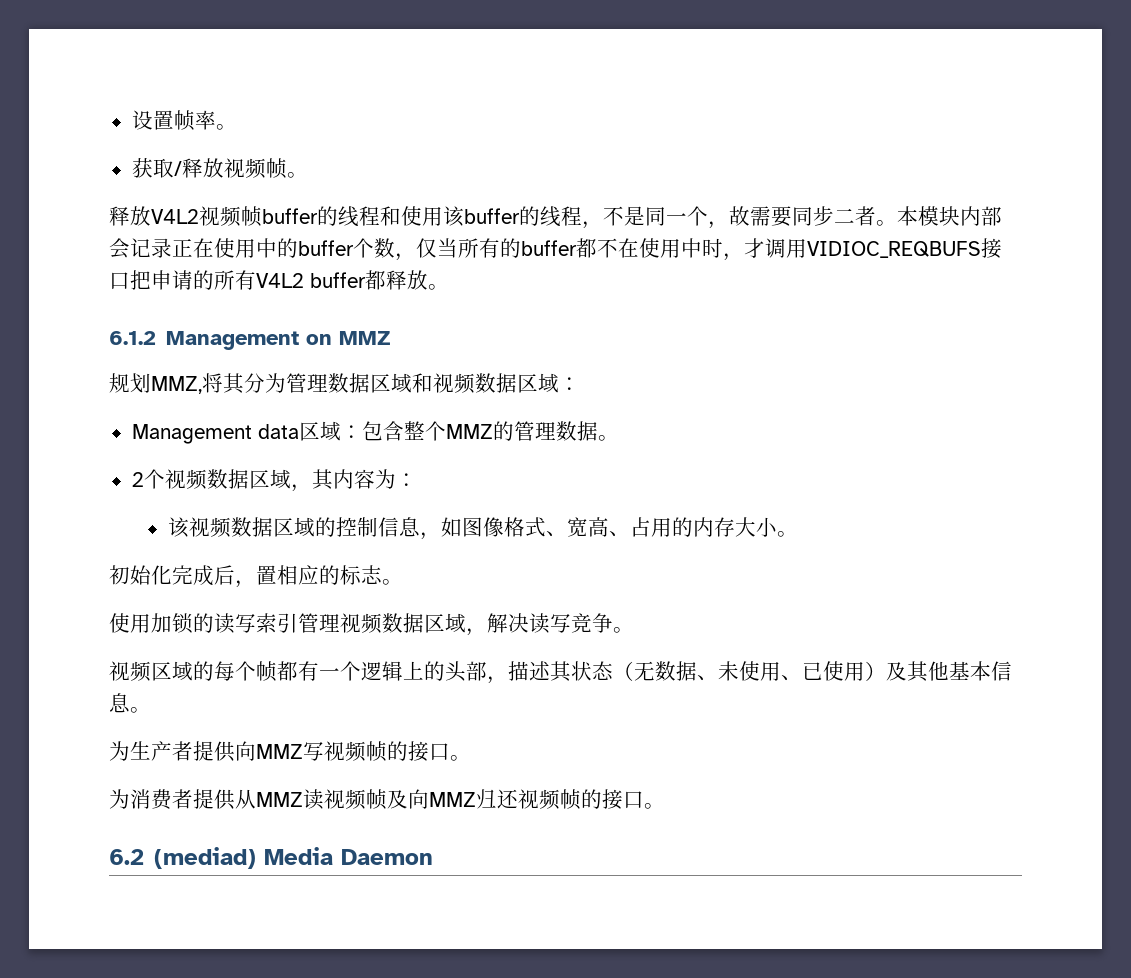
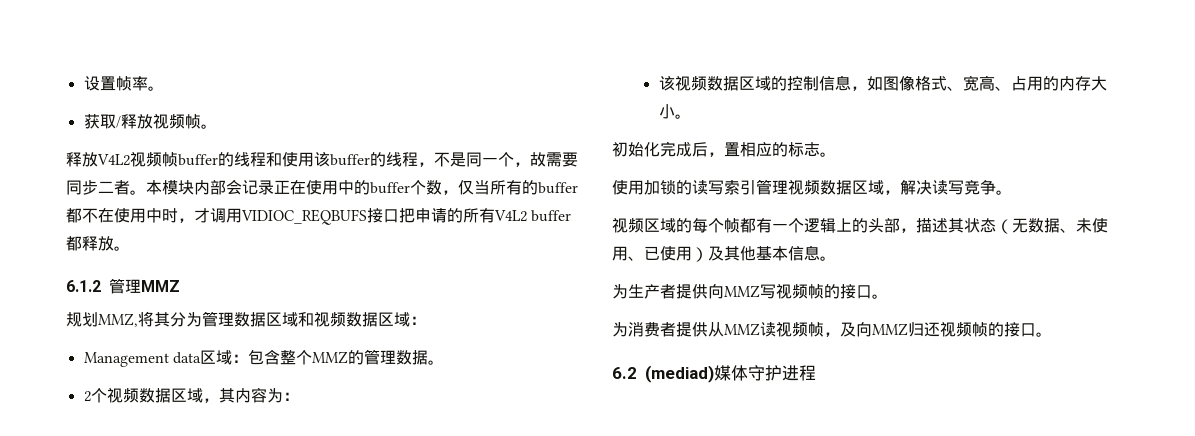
[166,331,333,350] Management on -> [109,278,141,294] 管理
(387, 799) none -> [824,332,840,337] ，
[264,847,434,865] Media Daemon -> [714,365,816,381] 媒体守护进程

